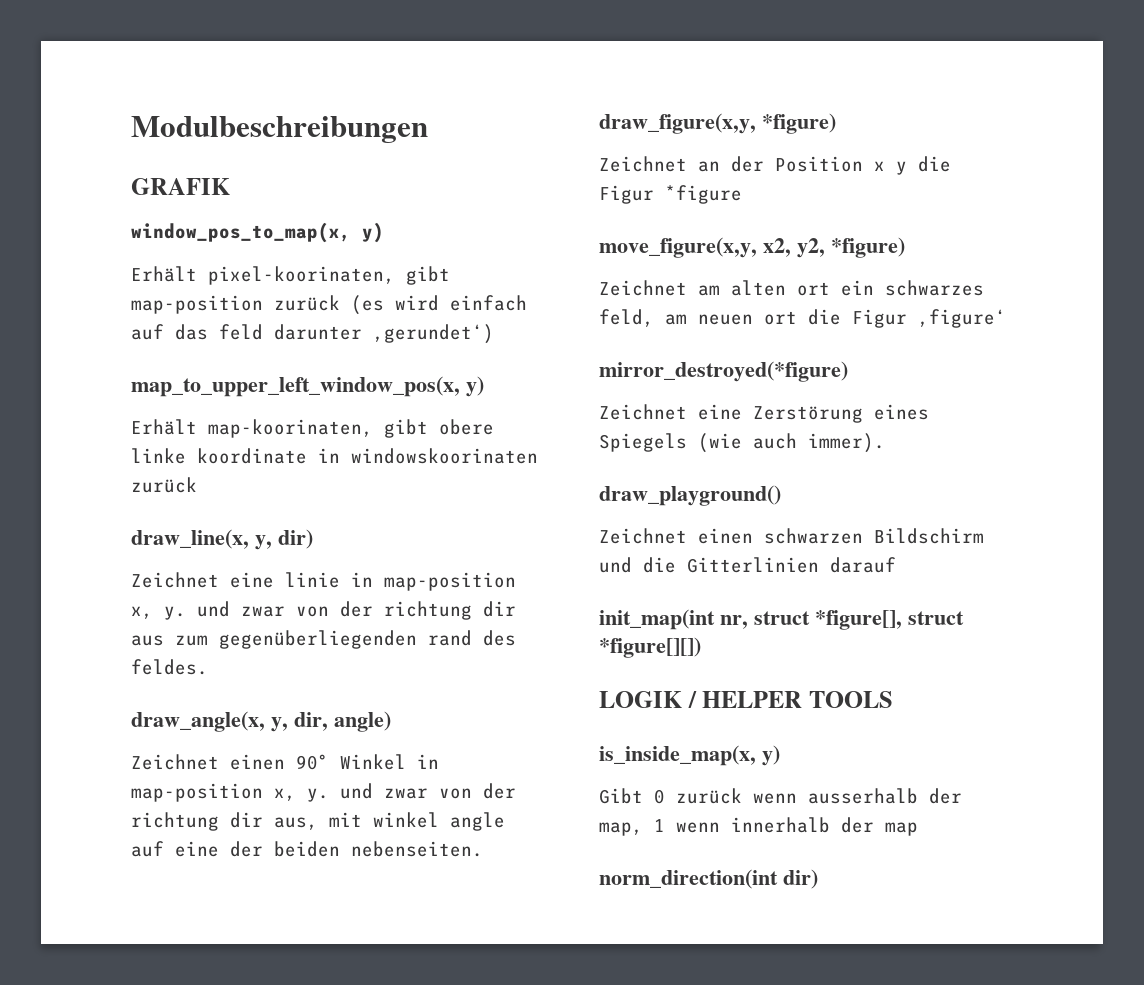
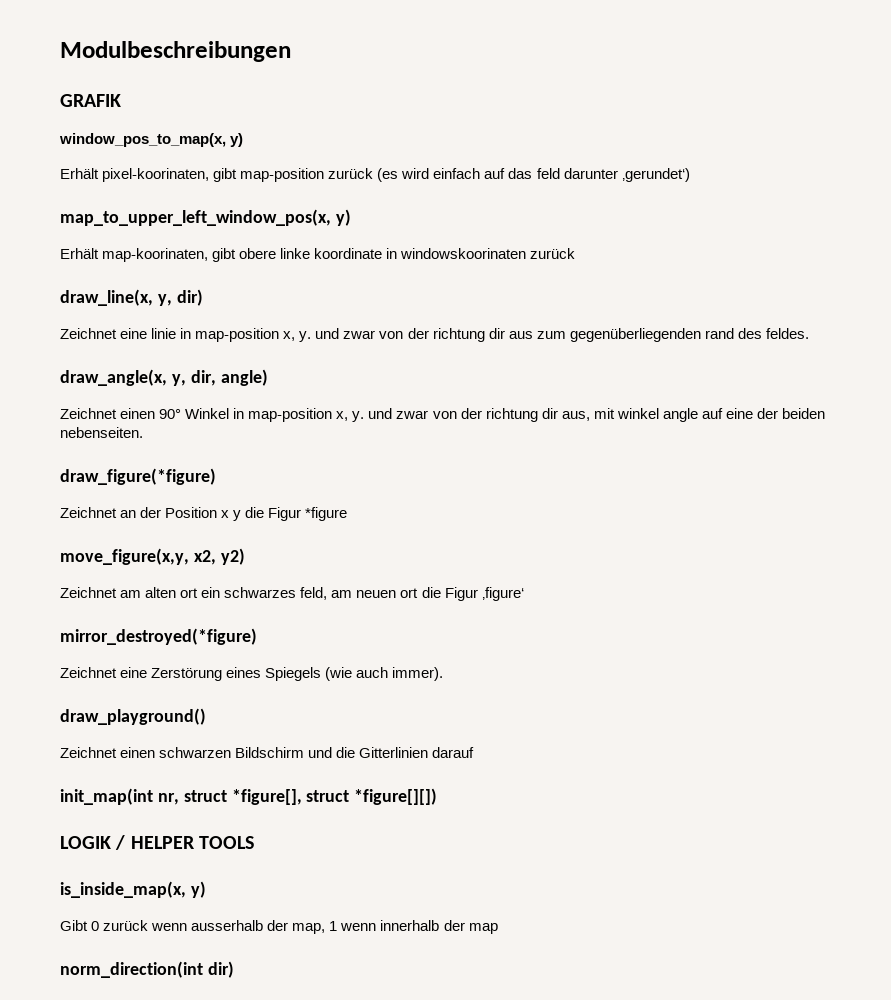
[599,113,836,134] draw_figure(x,y, *figure) -> [60,468,216,485] draw_figure(*figure)
[797,237,905,258] y2, *figure) -> [220,548,245,565] y2)

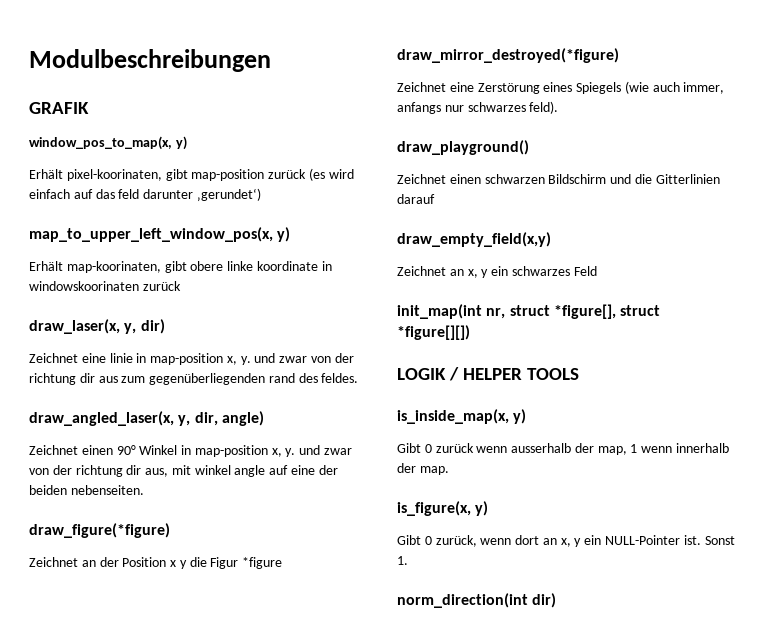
[60,289,153,306] draw_line(x, -> [29,319,120,334] draw_laser(x,
[60,369,167,386] draw_angle(x, -> [29,411,174,426] draw_angled_laser(x,
[60,548,245,565] [60,587,524,601] [60,628,257,645] move_figure(x,y, x2, y2) // Zeichnet am alten ort ein schwarzes feld, am neuen ort die Figur ‚figure‘ // mirror_destroyed(*figure) -> [397,48,619,63] draw_mirror_destroyed(*figure)
[392,667,444,681] immer). -> [683,82,725,94] [397,101,559,114] immer, anfangs nur schwarzes feld).
(475, 752) none -> [397,232,551,247] [397,266,597,278] // draw_empty_field(x,y) // Zeichnet an x, y ein schwarzes Feld
[468,923,498,934] map -> [419,466,449,475] [397,501,489,516] [397,535,735,547] [397,556,408,565] map. // is_figure(x, y) // Gibt 0 zurück, wenn dort an x, y ein NULL-Pointer ist. Sonst 1.

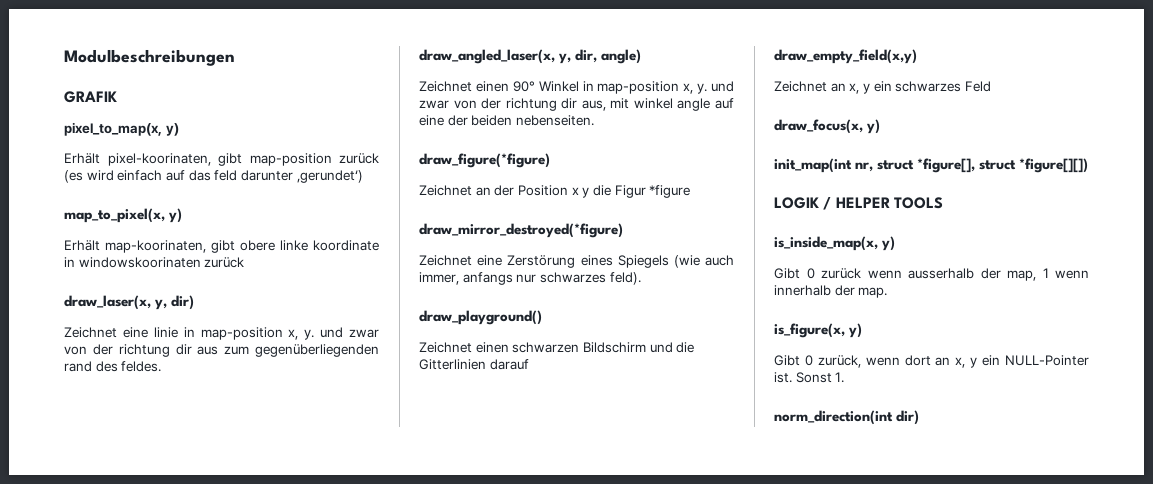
[29,136,172,150] window_pos_to_map(x, -> [64,122,162,136] pixel_to_map(x,
[29,227,273,242] map_to_upper_left_window_pos(x, -> [64,208,165,223] map_to_pixel(x,
(597, 271) none -> [774,119,881,134] // draw_focus(x, y)

